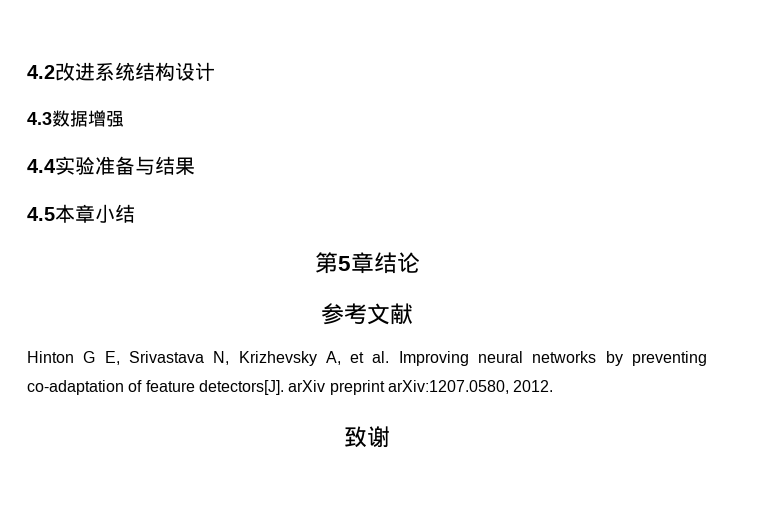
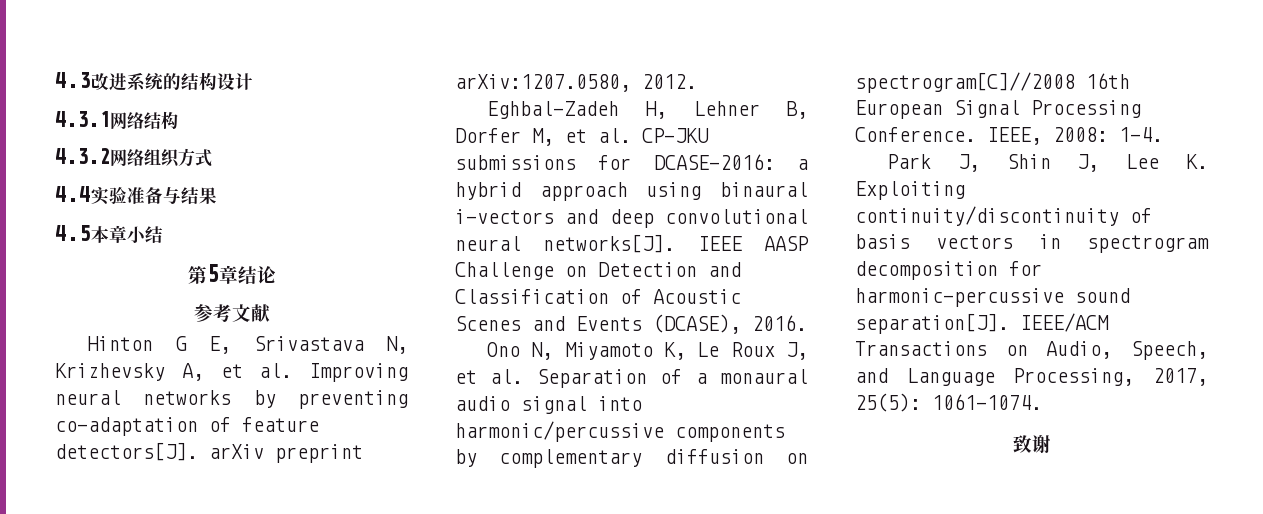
[27,65,55,79] 4.2 -> [55,72,91,88] 4.3
(135, 71) none -> [163,73,181,90] 的
[27,110,124,127] 4.3数据增强 -> [55,111,178,130] [55,148,212,168] 4.3.1网络结构 // 4.3.2网络组织方式
(554, 386) none -> [487,101,808,119] [455,128,709,146] [455,154,808,170] [455,182,808,201] [455,209,808,228] [455,234,809,253] [455,262,741,280] [455,289,741,304] [455,314,807,334] [487,342,808,360] [455,369,808,388] [455,396,642,414] [455,421,785,442] [455,449,808,468] [855,72,1130,93] [855,100,1141,119] [855,127,1163,145] [887,154,1208,172] [855,181,965,200] [855,206,1152,226] [855,234,1209,253] [855,261,1042,280] [855,288,1130,307] [855,313,1109,334] [855,341,1208,360] [855,368,1208,386] [855,393,1042,412] // Eghbal-Zadeh H, Lehner B, Dorfer M, et al. CP-JKU submissions for DCASE-2016: a hybrid approach using binaural i-vectors and deep convolutional neural networks[J]. IEEE AASP Challenge on Detection and Classification of Acoustic Scenes and Events (DCASE), 2016. // Ono N, Miyamoto K, Le Roux J, et al. Separation of a monaural audio signal into harmonic/percussive components by complementary diffusion on spectrogram[C]//2008 16th European Signal Processing Conference. IEEE, 2008: 1-4. // Park J, Shin J, Lee K. Exploiting continuity/discontinuity of basis vectors in spectrogram decomposition for harmonic-percussive sound separation[J]. IEEE/ACM Transactions on Audio, Speech, and Language Processing, 2017, 25(5): 1061-1074.

